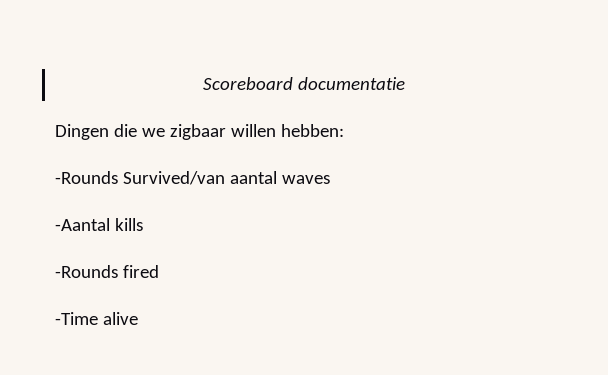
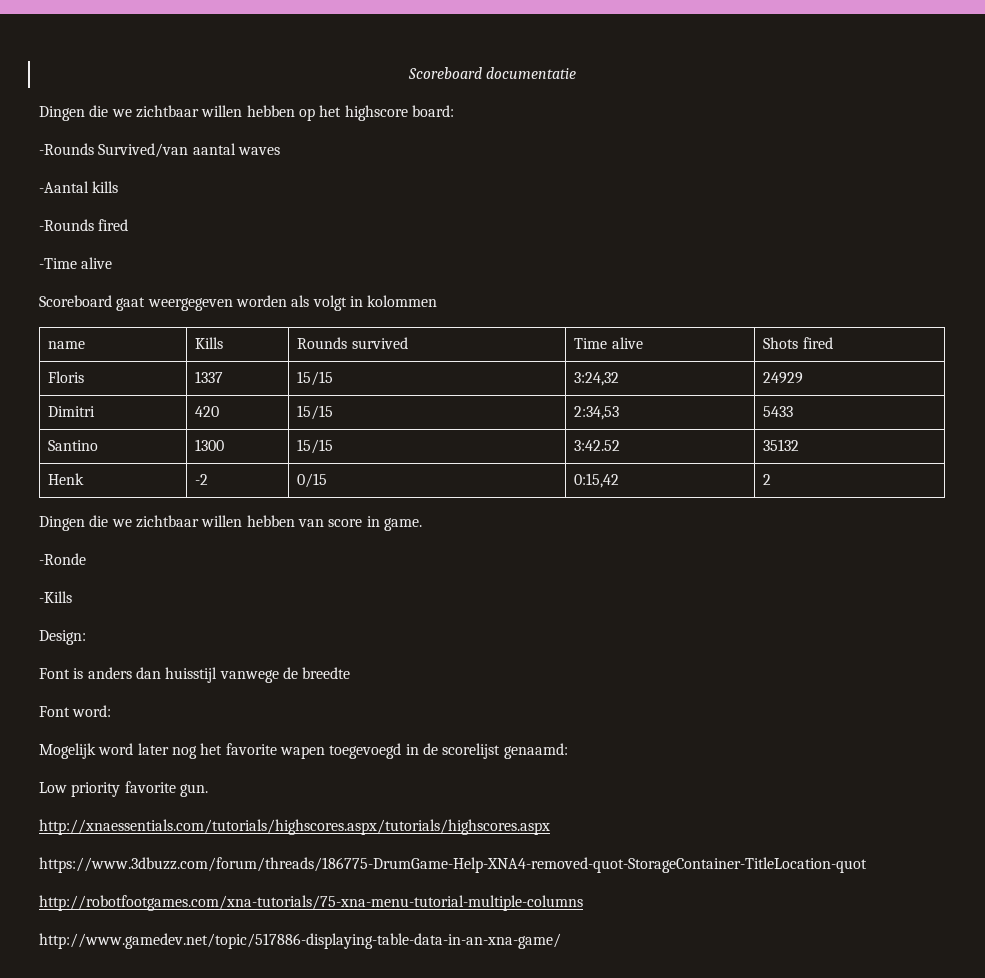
[169,124,344,140] zigbaar willen hebben: -> [135,105,454,121] zichtbaar willen hebben op het highscore board:
(138, 318) none -> [39,295,438,311] [48,341,86,349] [195,337,224,349] [297,337,408,349] [574,337,643,349] [763,337,833,349] [48,371,85,383] [195,371,224,383] [297,371,334,386] [574,372,620,386] [763,372,804,384] [48,406,96,417] [195,406,220,417] [297,405,334,420] [574,406,620,420] [763,406,794,417] [48,440,99,451] [195,439,225,451] [297,439,334,454] [574,440,621,451] [763,439,800,451] [48,473,85,485] [195,474,209,485] [297,473,328,488] [574,473,620,488] [763,474,772,485] [39,515,422,531] [39,553,86,565] [39,591,72,603] [39,630,86,645] [39,667,351,683] [39,705,112,717] [39,743,568,759] [39,781,208,797] [39,819,550,835] [39,857,867,873] [39,895,583,911] [39,933,561,949] // Scoreboard gaat weergegeven worden als volgt in kolommen // name | Kills | Rounds survived | Time alive | Shots fired // Floris | 1337 | 15/15 | 3:24,32 | 24929 // Dimitri | 420 | 15/15 | 2:34,53 | 5433 // Santino | 1300 | 15/15 | 3:42.52 | 35132 // Henk | -2 | 0/15 | 0:15,42 | 2 // Dingen die we zichtbaar willen hebben van score in game. // -Ronde // -Kills // Design: // Font is anders dan huisstijl vanwege de breedte // Font word: // Mogelijk word later nog het favorite wapen toegevoegd in de scorelijst genaamd: // Low priority favorite gun. // http://xnaessentials.com/tutorials/highscores.aspx/tutorials/highscores.aspx // https://www.3dbuzz.com/forum/threads/186775-DrumGame-Help-XNA4-removed-quot-StorageContainer-TitleLocation-quot // http://robotfootgames.com/xna-tutorials/75-xna-menu-tutorial-multiple-columns // http://www.gamedev.net/topic/517886-displaying-table-data-in-an-xna-game/

